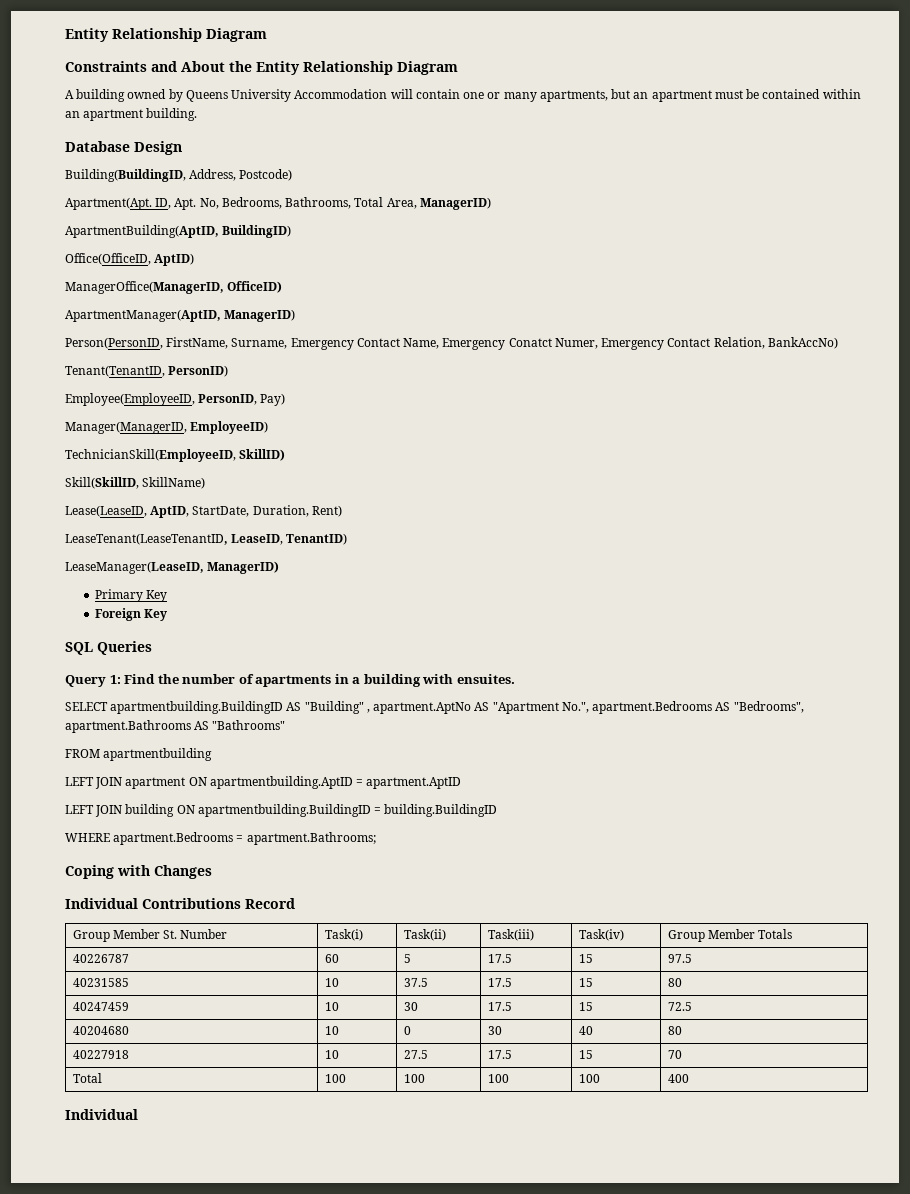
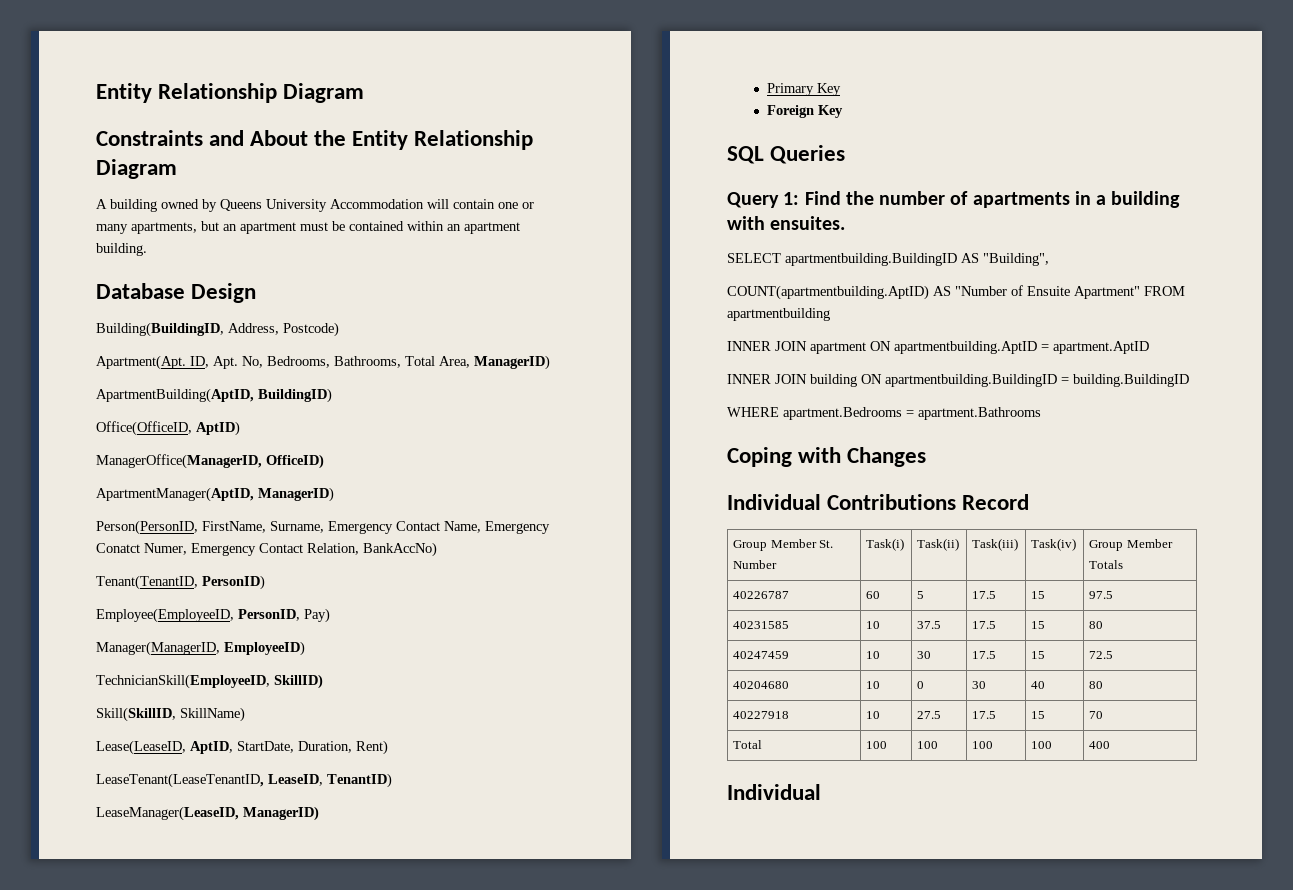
[304,701,804,714] [65,720,286,733] "Building" , apartment.AptNo AS "Apartment No.", apartment.Bedrooms AS "Bedrooms", apartment.Bathrooms AS "Bathrooms" // -> [983,253,1049,266] [727,285,1140,300] "Building", // COUNT(apartmentbuilding.AptID) AS "Number of Ensuite Apartment"
[65,777,94,786] LEFT -> [727,341,771,351] INNER
[65,805,94,814] LEFT -> [727,374,771,384] INNER
[246,832,376,845] apartment.Bathrooms; -> [918,407,1041,420] apartment.Bathrooms

